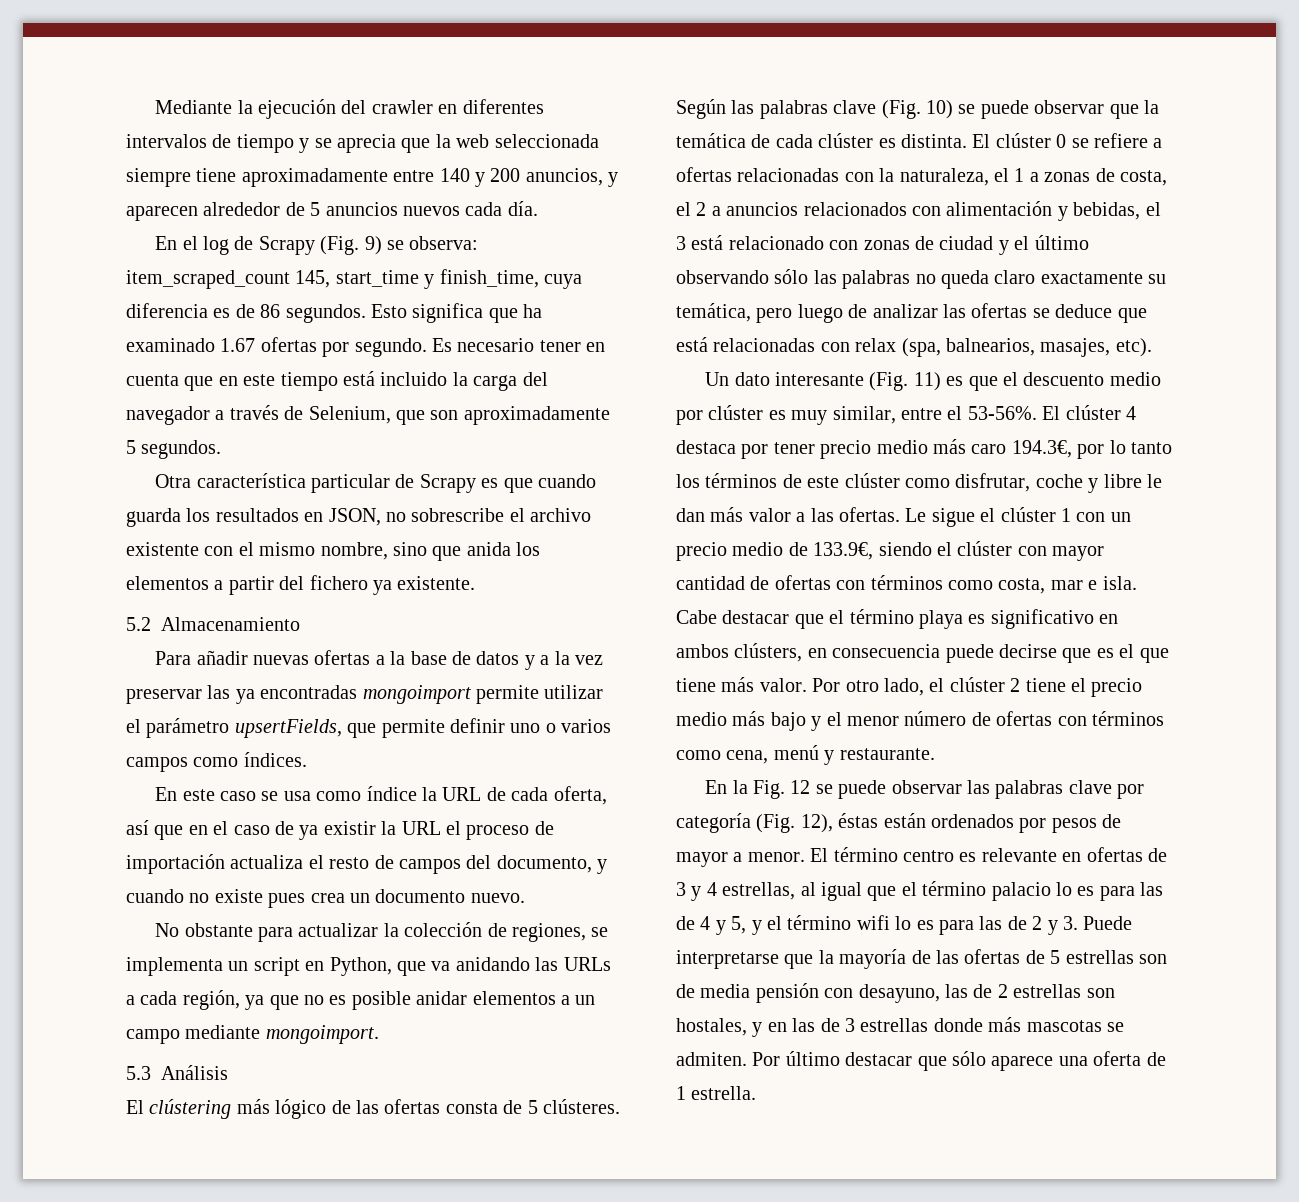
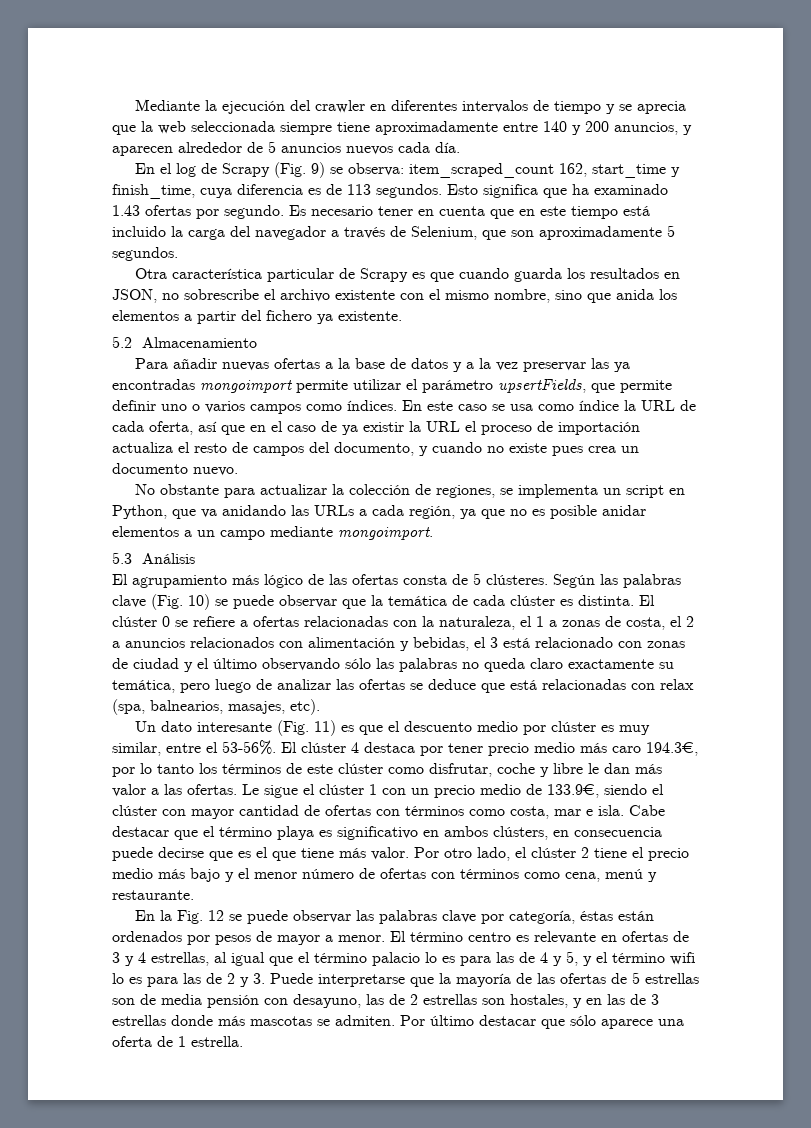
[295,270,331,288] 145, -> [558,163,587,177] 162,
[260,304,281,318] 86 -> [347,184,371,195] 113
[220,338,256,352] 1.67 -> [112,205,140,216] 1.43
(307, 759) // -> (397, 405) none
[149,1099,232,1119] clústering -> [132,575,227,588] agrupamiento
[676,813,833,833] categoría (Fig. 12), -> [508,910,575,924] categoría,

